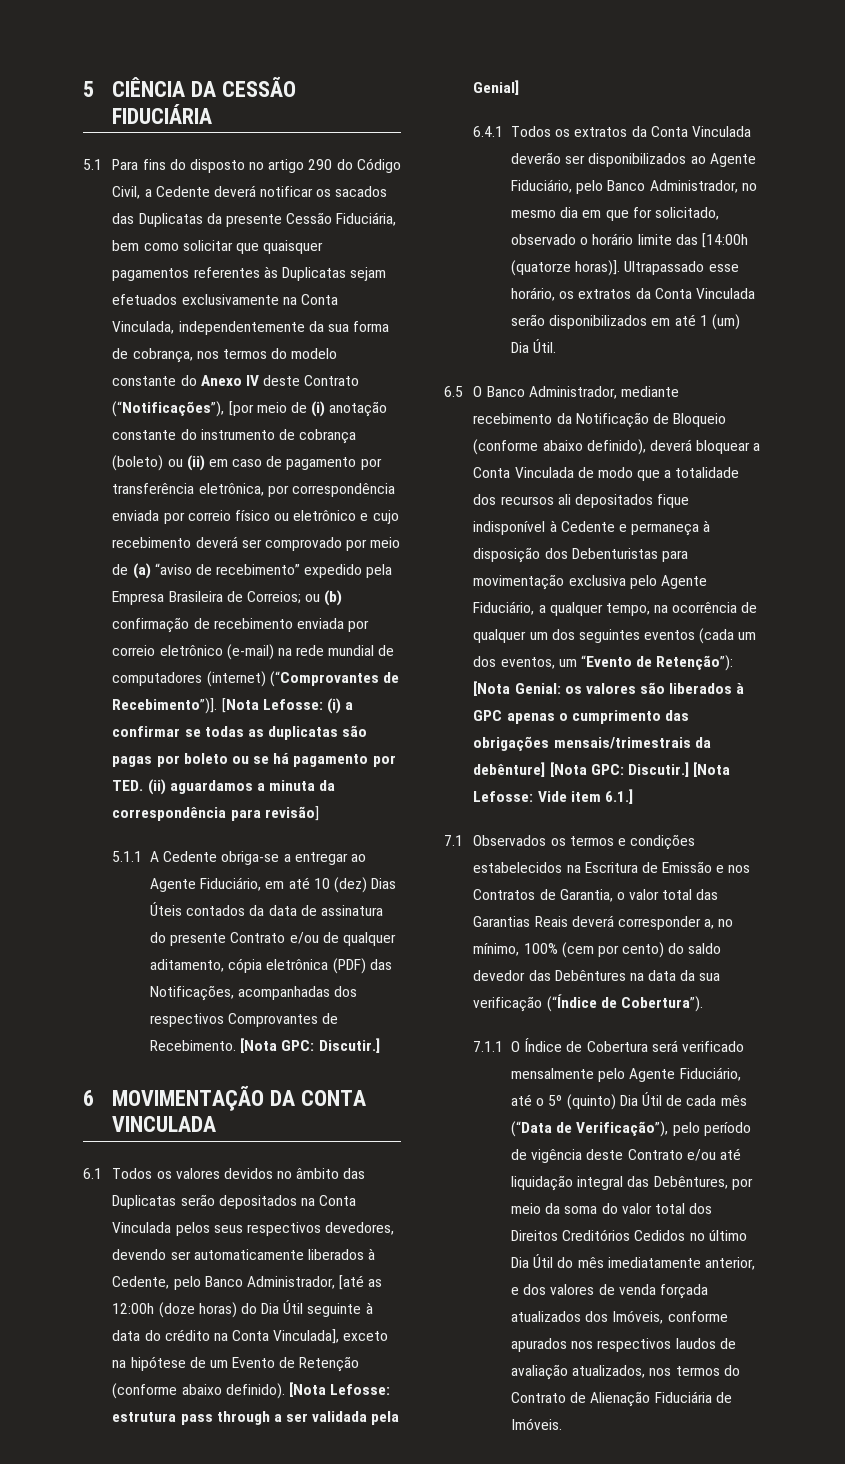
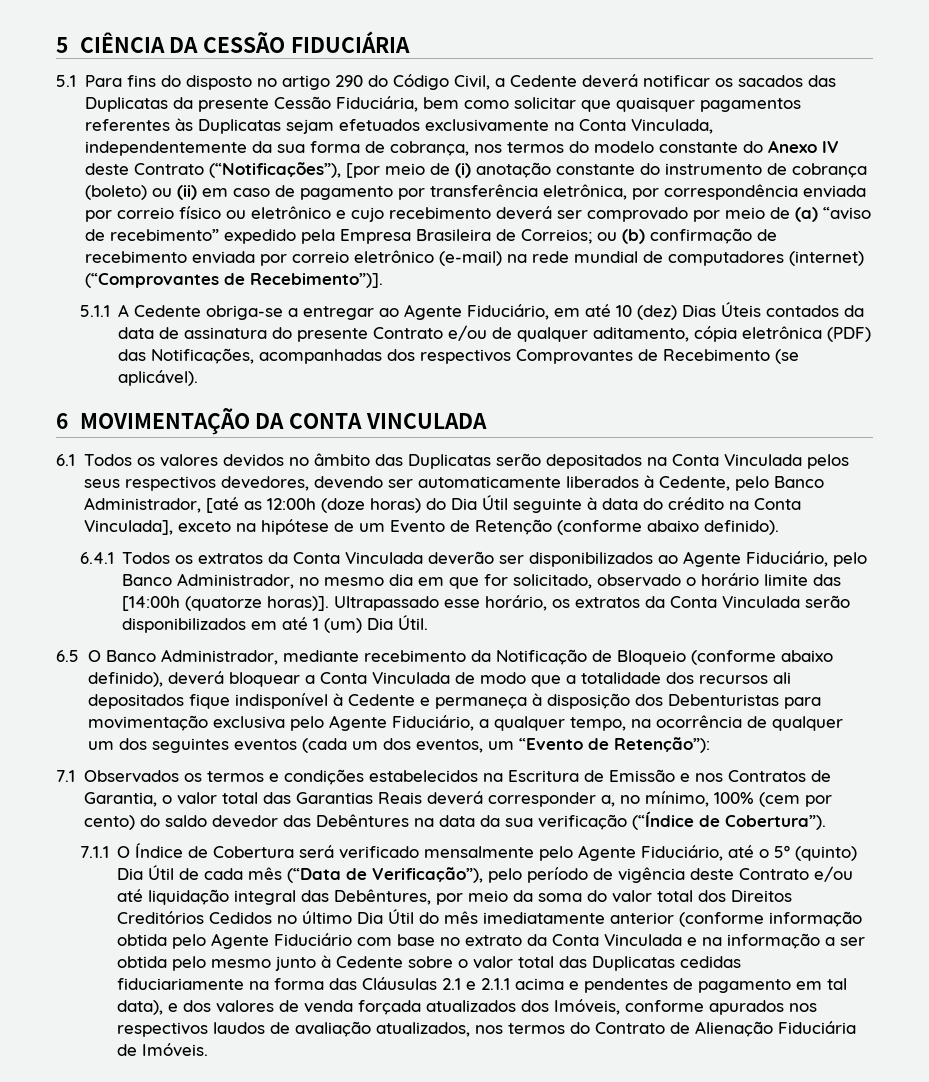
[221,698,354,714] [112,725,368,740] [112,753,396,767] [112,779,336,795] [112,806,319,821] [Nota Lefosse: (i) a confirmar se todas as duplicatas são pagas por boleto ou se há pagamento por TED. (ii) aguardamos a minuta da correspondência para revisão] -> (383, 280) none
[150,1038,380,1053] Recebimento. [Nota GPC: Discutir.] -> [663,349,800,364] [118,370,199,386] Recebimento (se aplicável).
[288,1382,391,1397] [112,1411,400,1425] [473,80,520,95] [Nota Lefosse: estrutura pass through a ser validada pela Genial] -> (779, 527) none
[473,681,745,696] [473,710,690,724] [473,736,711,751] [473,762,731,777] [473,789,633,804] [Nota Genial: os valores são liberados à GPC apenas o cumprimento das obrigações mensais/trimestrais da debênture] [Nota GPC: Discutir.] [Nota Lefosse: Vide item 6.1.] -> (710, 745) none
[704,1257,755,1270] anterior, -> [610,911,863,927] [117,933,866,949] [117,955,742,971] [117,977,848,993] [117,1000,164,1015] anterior (conforme informação obtida pelo Agente Fiduciário com base no extrato da Conta Vinculada e na informação a ser obtida pelo mesmo junto à Cedente sobre o valor total das Duplicatas cedidas fiduciariamente na forma das Cláusulas 2.1 e 2.1.1 acima e pendentes de pagamento em tal data),

